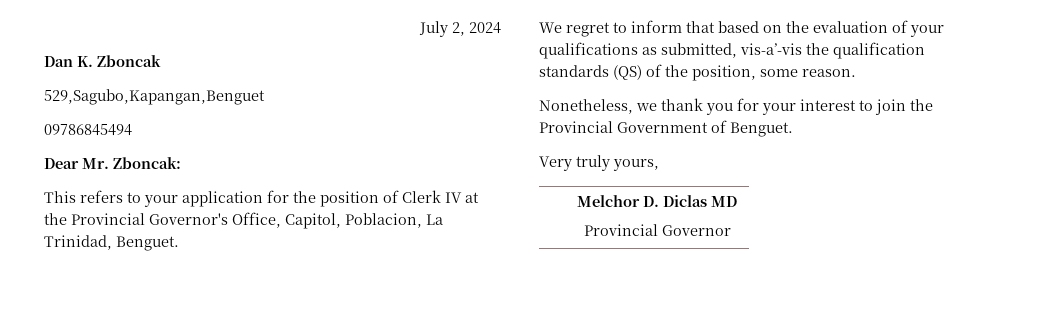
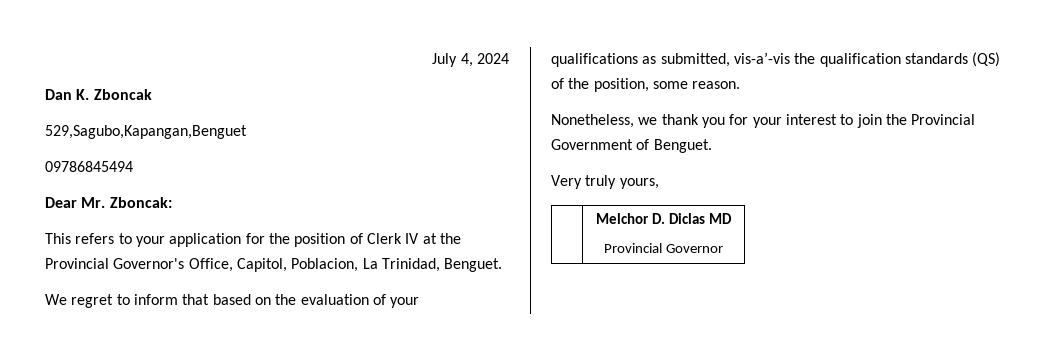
[452,22,465,36] 2, -> [460,53,473,67] 4,

